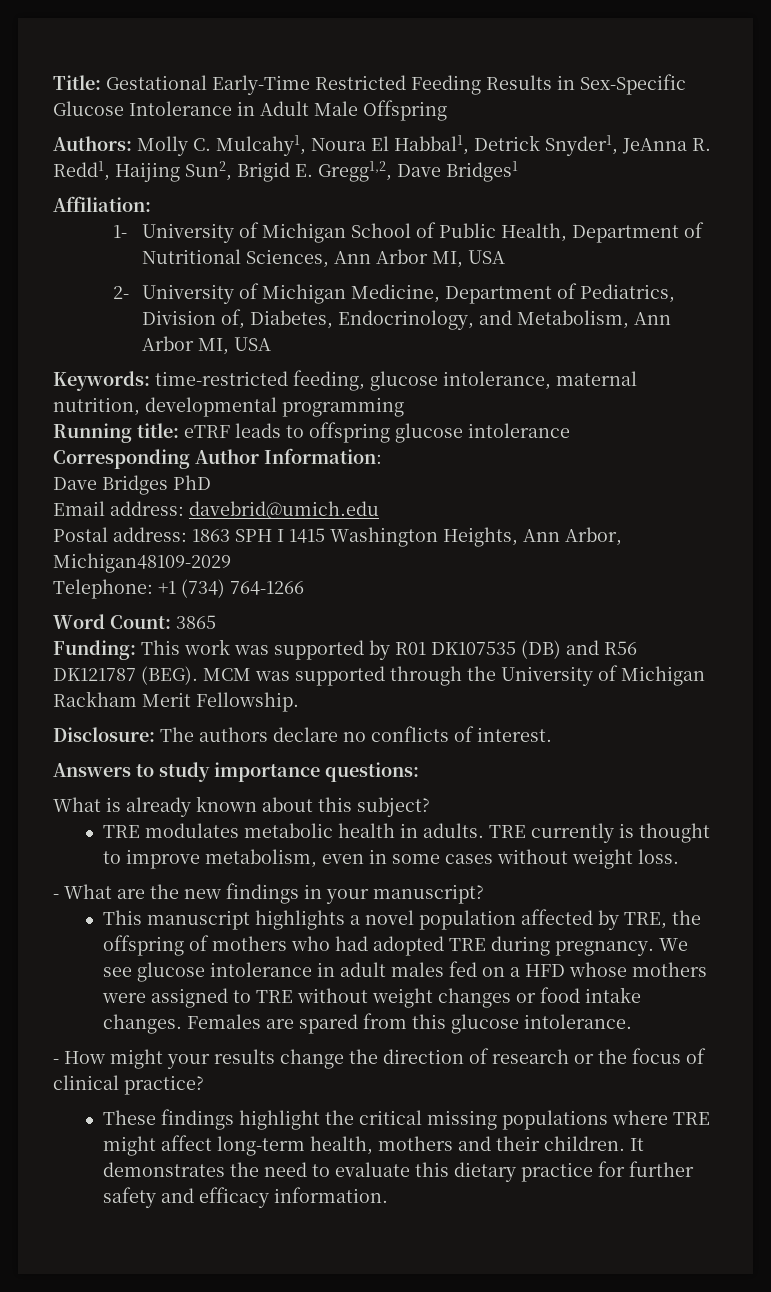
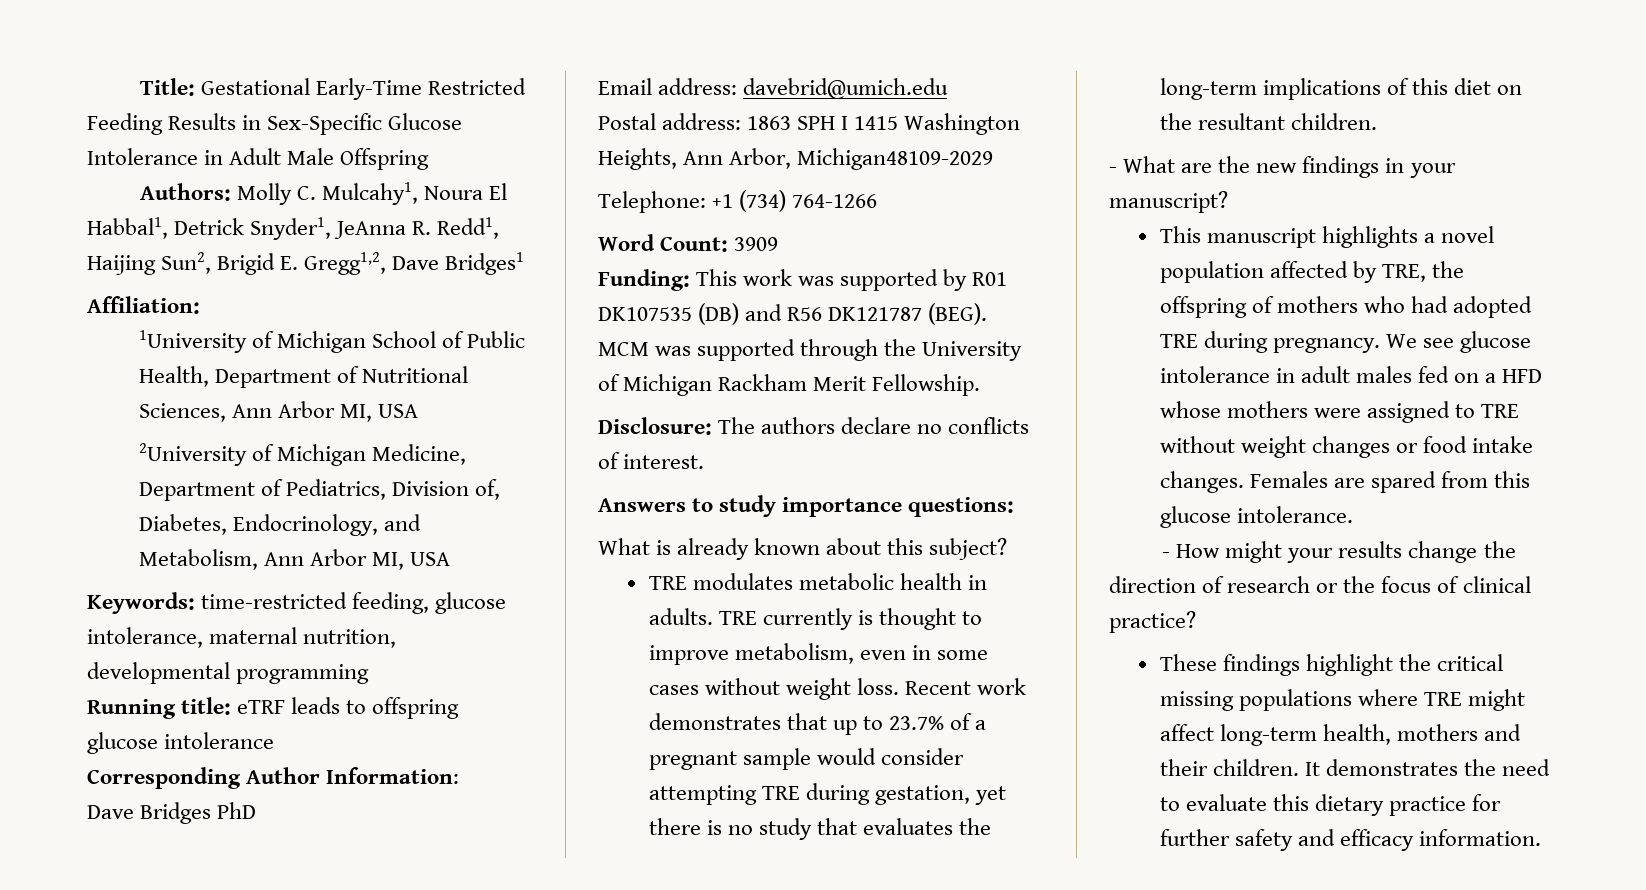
[112,223,235,243] 1- University -> [138,330,247,353] 1University
[112,284,235,304] 2- University -> [138,443,247,466] 2University
[176,615,216,629] 3865 -> [734,237,779,251] 3909
(679, 856) none -> [904,678,1027,695] [648,713,987,735] [648,748,964,770] [648,783,1006,805] [648,818,992,840] [1159,78,1523,100] [1159,113,1377,130] Recent work demonstrates that up to 23.7% of a pregnant sample would consider attempting TRE during gestation, yet there is no study that evaluates the long-term implications of this diet on the resultant children.

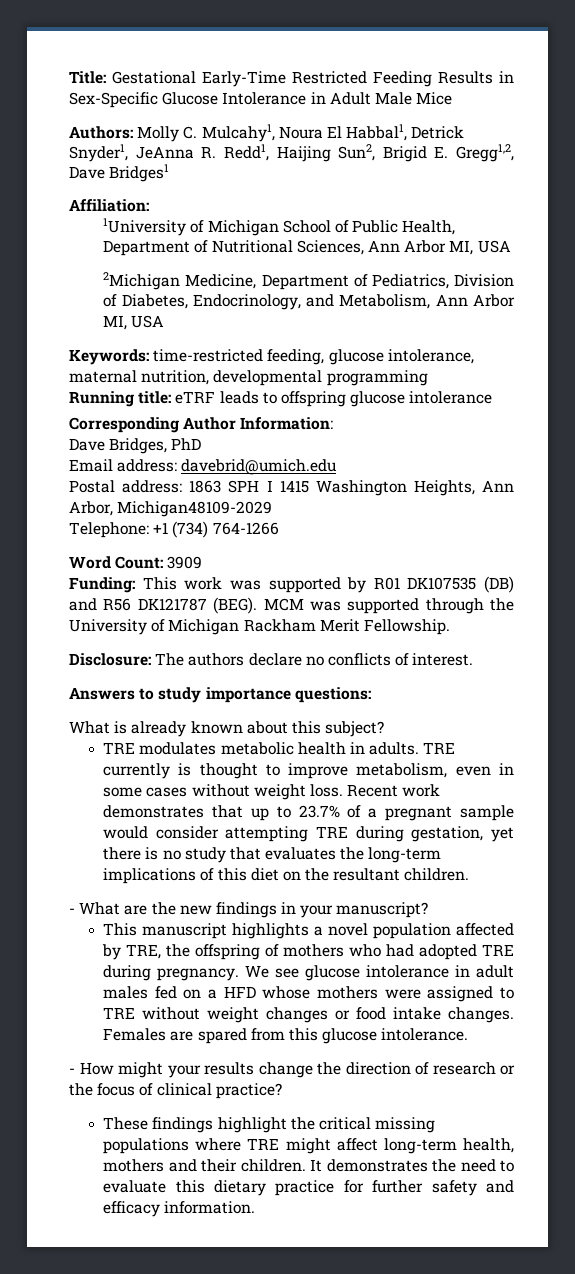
[340,148,430,170] Offspring -> [416,92,453,105] Mice
[138,443,366,466] 2University of Michigan -> [103,272,181,290] 2Michigan
[475,479,501,500] of, -> [103,294,118,307] of
[140,802,212,824] Bridges -> [109,438,168,454] Bridges,

